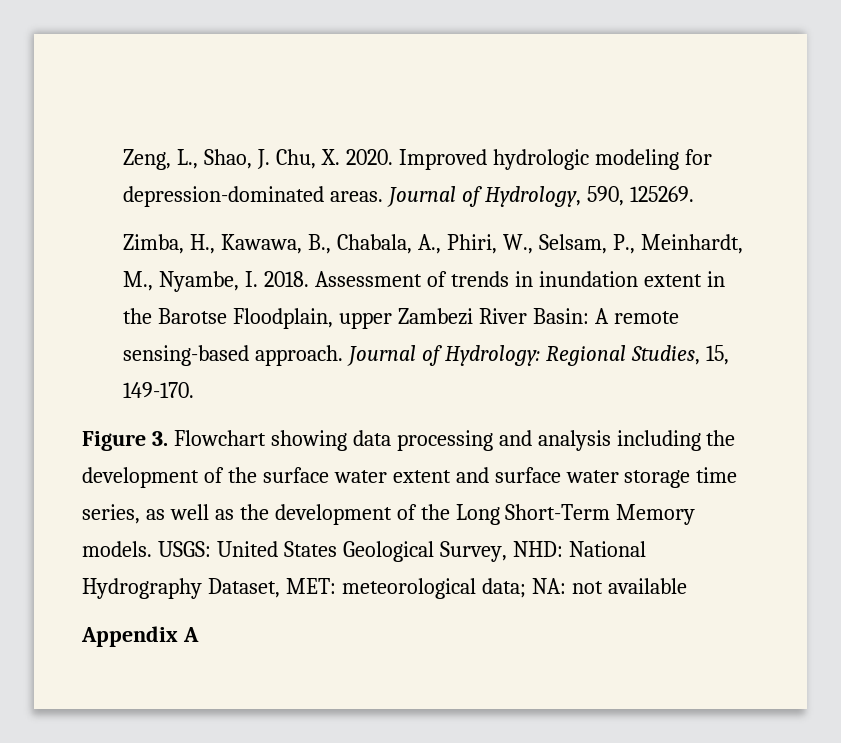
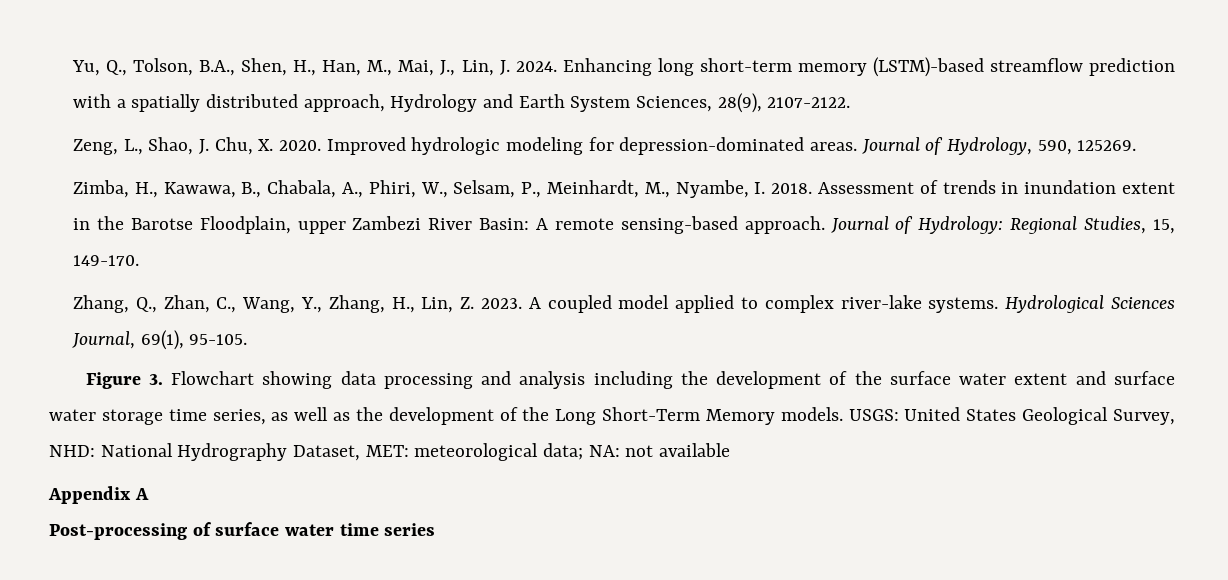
(123, 159) none -> [72,57,1175,77] [73,93,851,113] Yu, Q., Tolson, B.A., Shen, H., Han, M., Mai, J., Lin, J. 2024. Enhancing long short-term memory (LSTM)-based streamflow prediction with a spatially distributed approach, Hydrology and Earth System Sciences, 28(9), 2107-2122. //
(195, 390) none -> [73,295,1175,313] [72,330,248,350] // Zhang, Q., Zhan, C., Wang, Y., Zhang, H., Lin, Z. 2023. A coupled model applied to complex river-lake systems. Hydrological Sciences Journal, 69(1), 95-105.
(199, 634) none -> [49,522,436,540] // Post-processing of surface water time series

